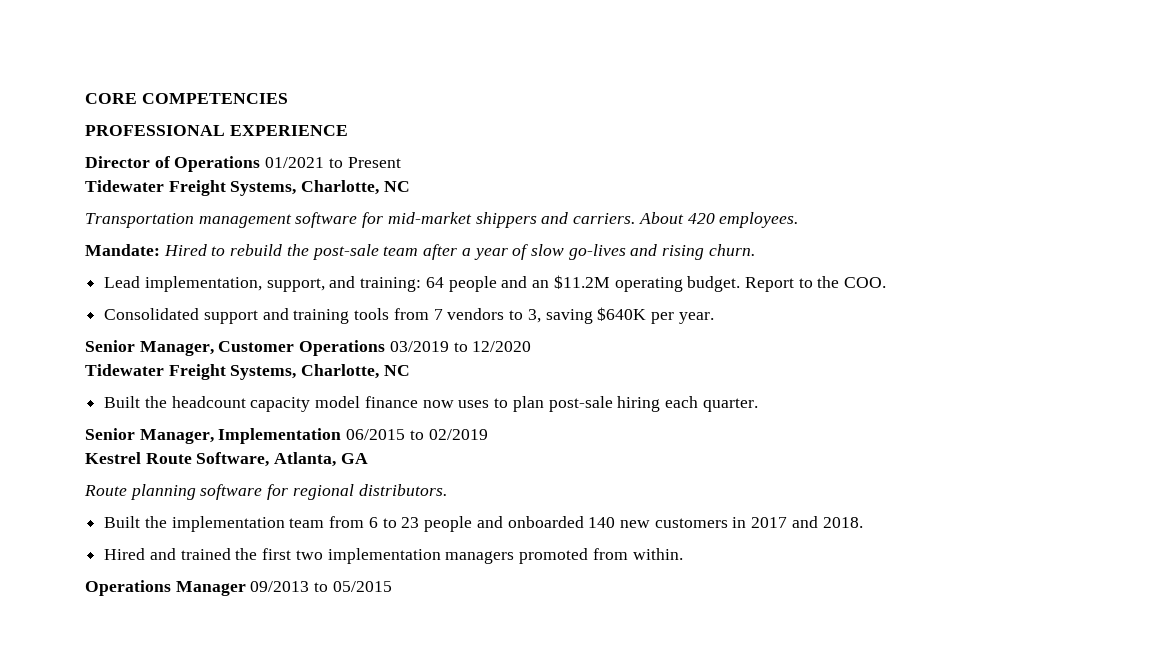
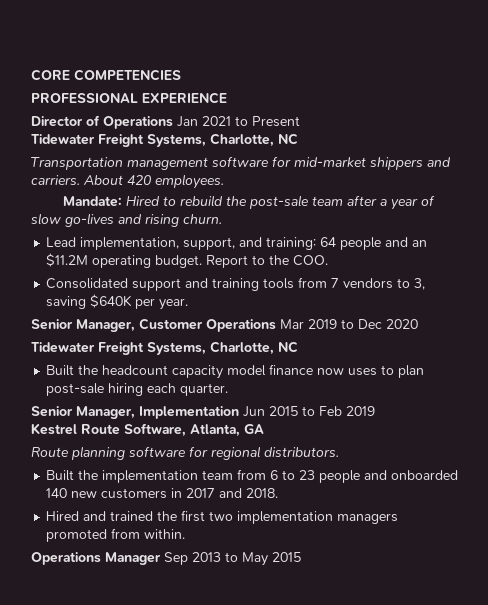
[265,157,325,168] 01/2021 -> [177,116,231,127] Jan 2021
[389,341,532,352] 03/2019 to 12/2020 -> [280,319,418,329] Mar 2019 to Dec 2020
[346,429,488,440] 06/2015 to 02/2019 -> [243,406,375,417] Jun 2015 to Feb 2019
[250,581,392,592] 09/2013 to 05/2015 -> [164,552,301,566] Sep 2013 to May 2015

